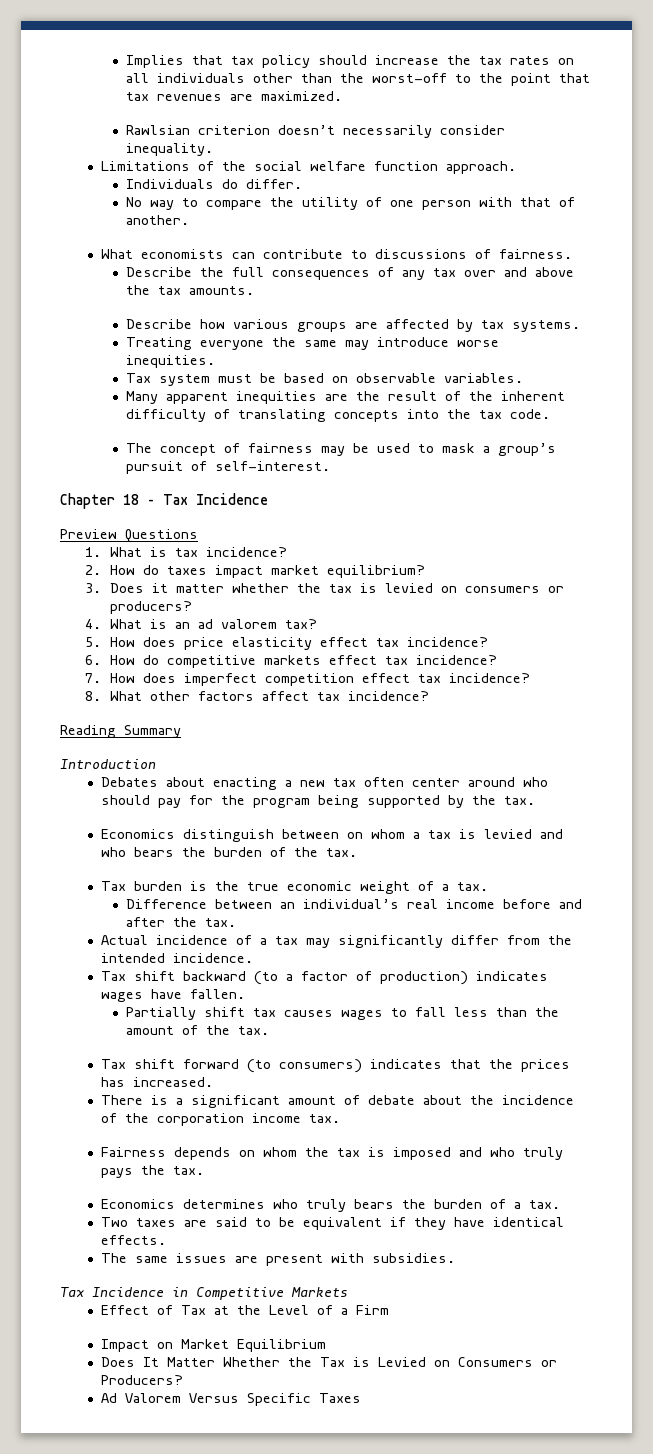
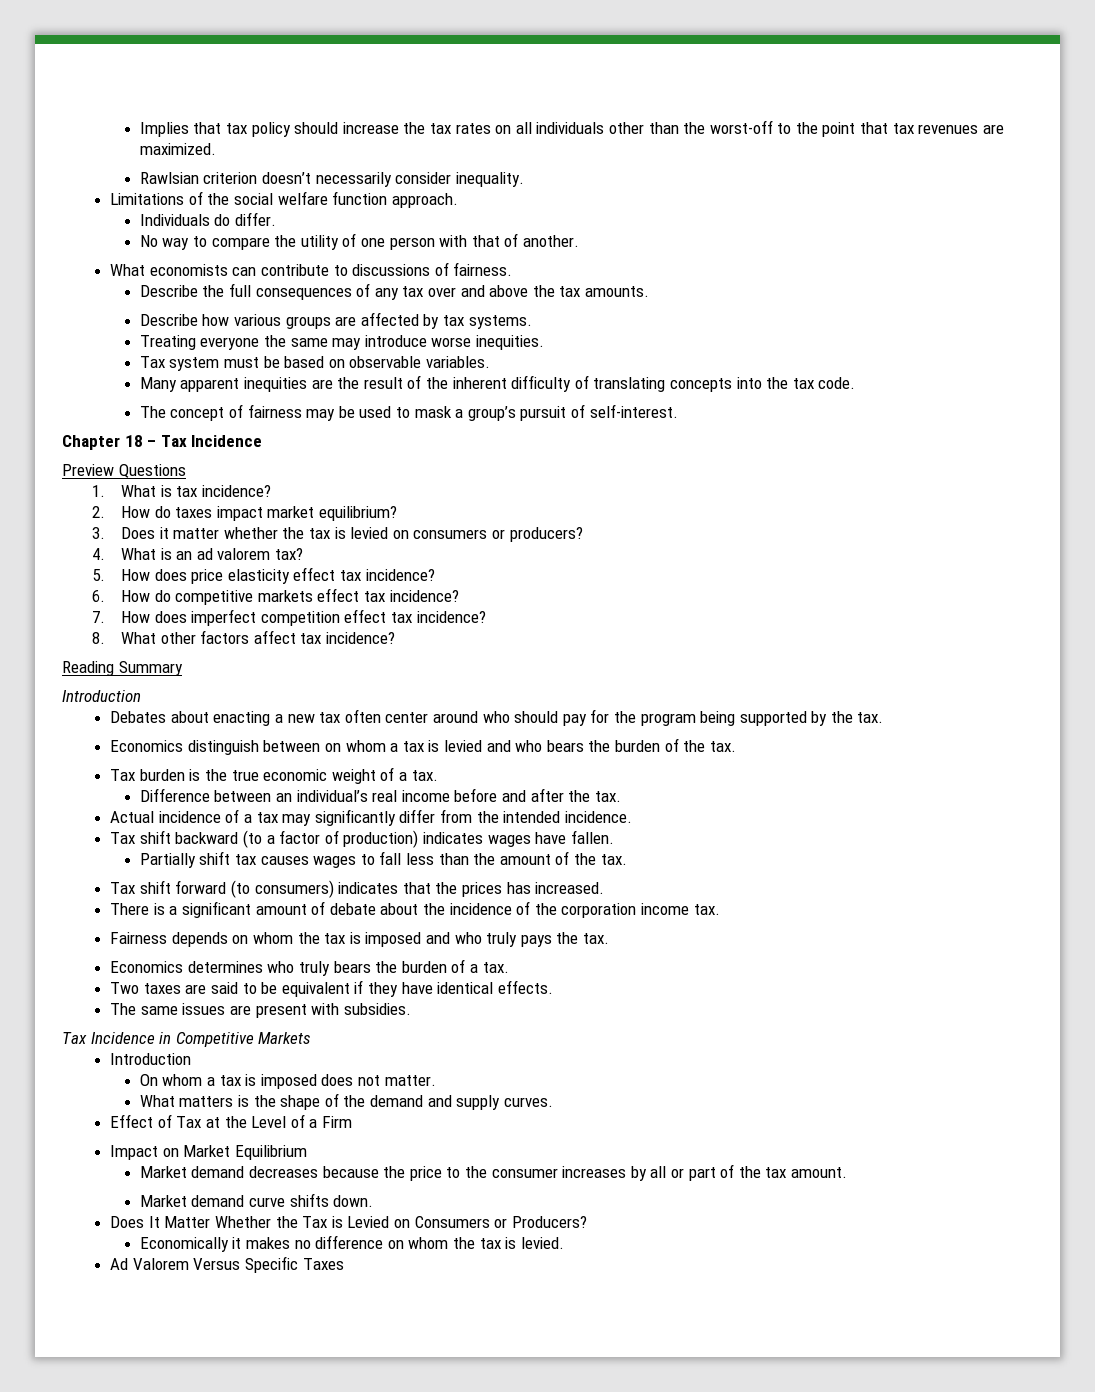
(348, 1292) none -> [110,1053,192,1065] [139,1074,436,1089] [139,1093,553,1110] // Introduction // On whom a tax is imposed does not matter. // What matters is the shape of the demand and supply curves.
(326, 1345) none -> [139,1164,847,1181] [139,1193,374,1207] // Market demand decreases because the price to the consumer increases by all or part of the tax amount. // Market demand curve shifts down.
(183, 1380) none -> [139,1235,564,1252] // Economically it makes no difference on whom the tax is levied.

